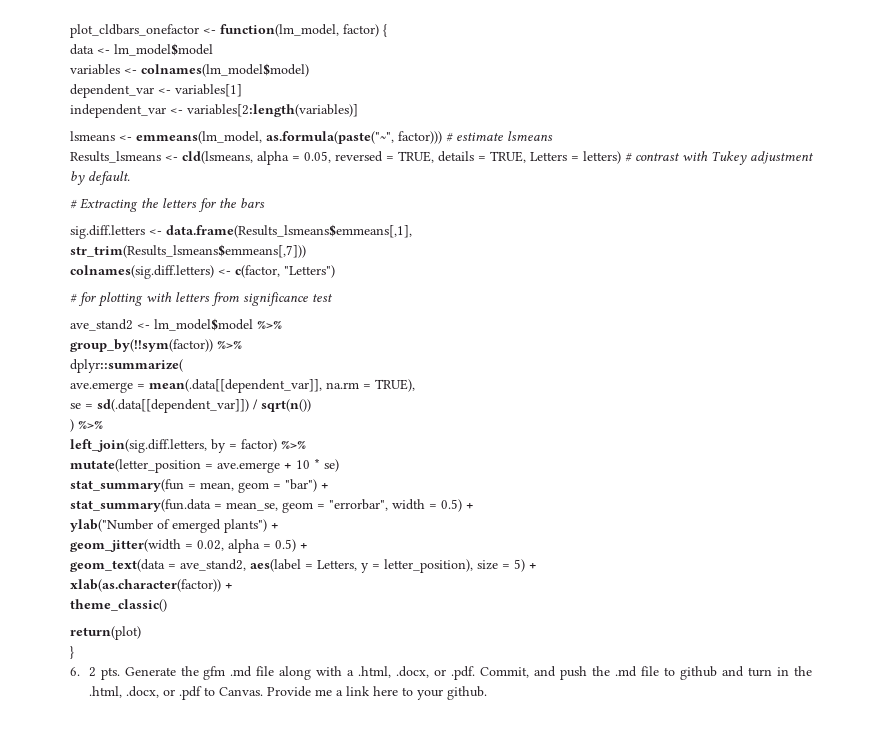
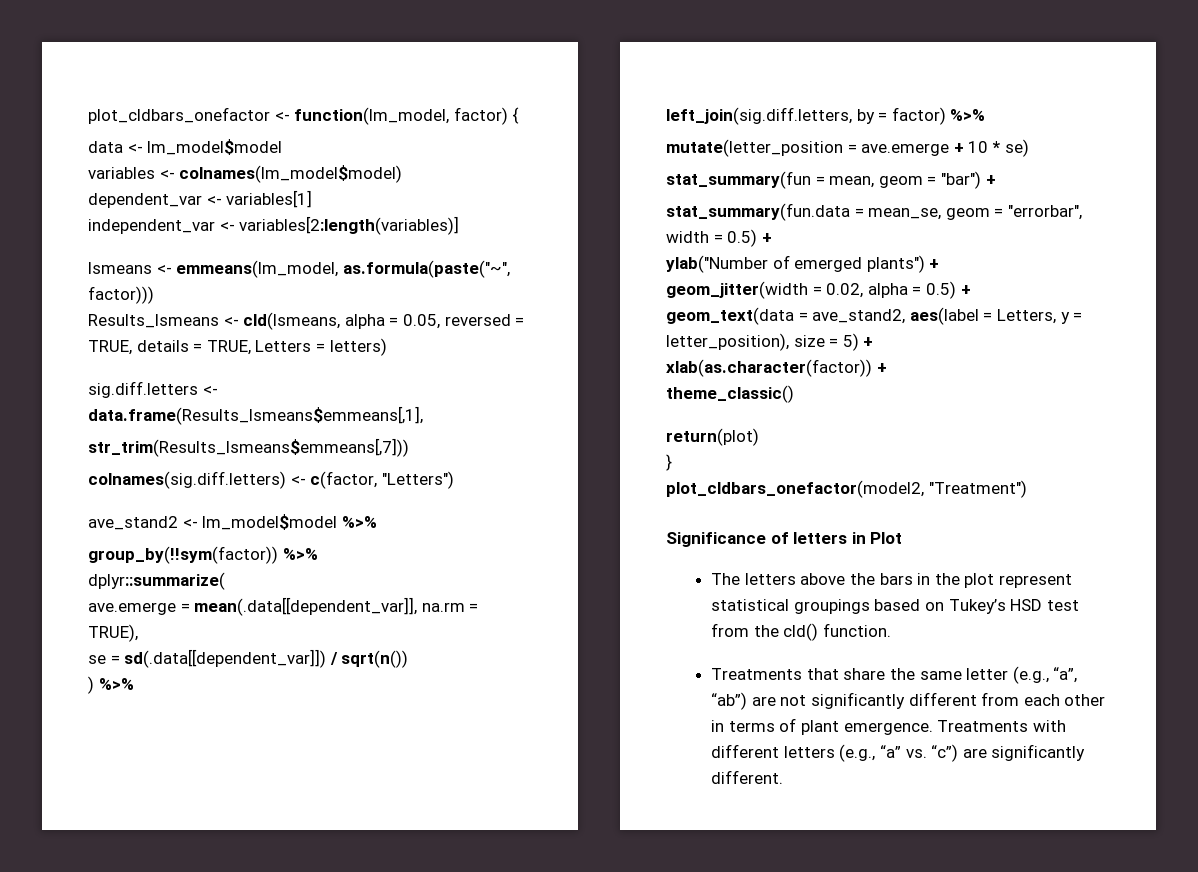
[446,131,553,142] # estimate lsmeans -> (154, 295) none
[625,151,814,165] [70,171,130,185] [70,198,265,212] # contrast with Tukey adjustment by default. // # Extracting the letters for the bars -> (387, 347) none
[70,292,333,307] // # for plotting with letters from significance test -> (454, 480) none
[70,666,813,680] [88,686,487,700] 6. 2 pts. Generate the gfm .md file along with a .html, .docx, or .pdf. Commit, and push the .md file to github and turn in the .html, .docx, or .pdf to Canvas. Provide me a link here to your github. -> [666,480,1027,498] [666,532,903,547] [711,573,1072,588] [711,599,1079,614] [711,623,892,641] [711,666,1078,684] [711,692,1106,710] [711,718,1066,735] [711,744,1086,762] [711,770,784,784] plot_cldbars_onefactor(model2, "Treatment") // Significance of letters in Plot // The letters above the bars in the plot represent statistical groupings based on Tukey’s HSD test from the cld() function. // Treatments that share the same letter (e.g., “a”, “ab”) are not significantly different from each other in terms of plant emergence. Treatments with different letters (e.g., “a” vs. “c”) are significantly different.

